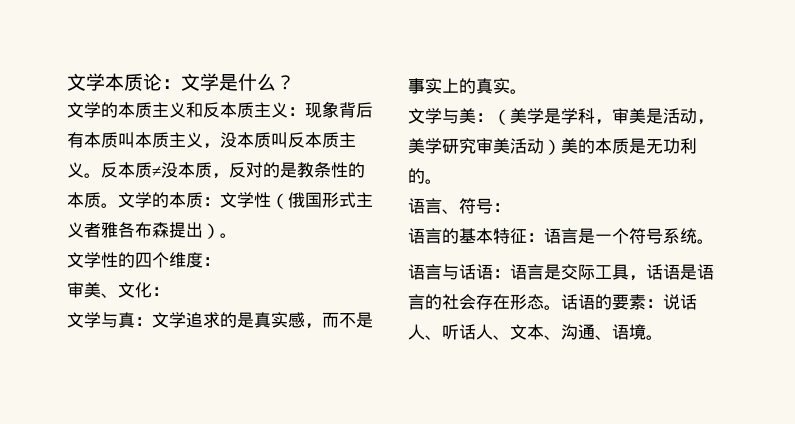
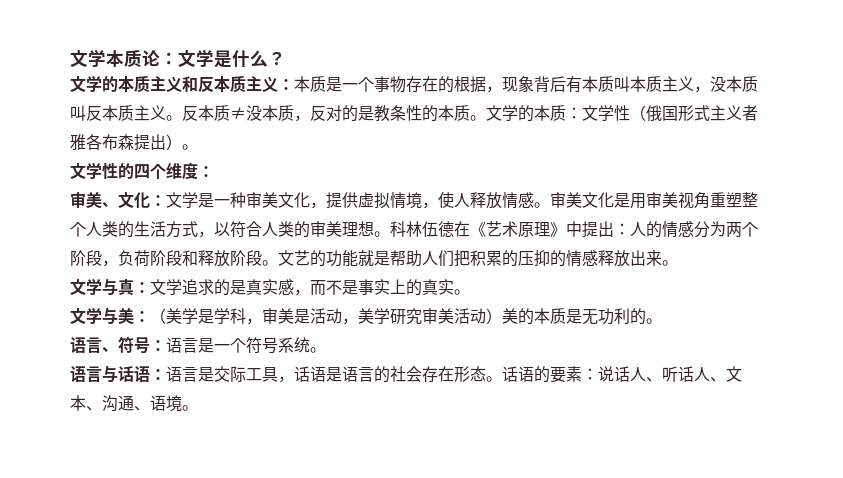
(305, 111) none -> [294,76,502,93] 本质是一个事物存在的根据，
(169, 291) none -> [166,192,758,209] [70,221,758,238] [70,250,678,267] 文学是一种审美文化，提供虚拟情境，使人释放情感。审美文化是用审美视角重塑整个人类的生活方式，以符合人类的审美理想。科林伍德在《艺术原理》中提出：人的情感分为两个阶段，负荷阶段和释放阶段。文艺的功能就是帮助人们把积累的压抑的情感释放出来。
[408,228,544,244] // 语言的基本特征： -> (166, 345) none

